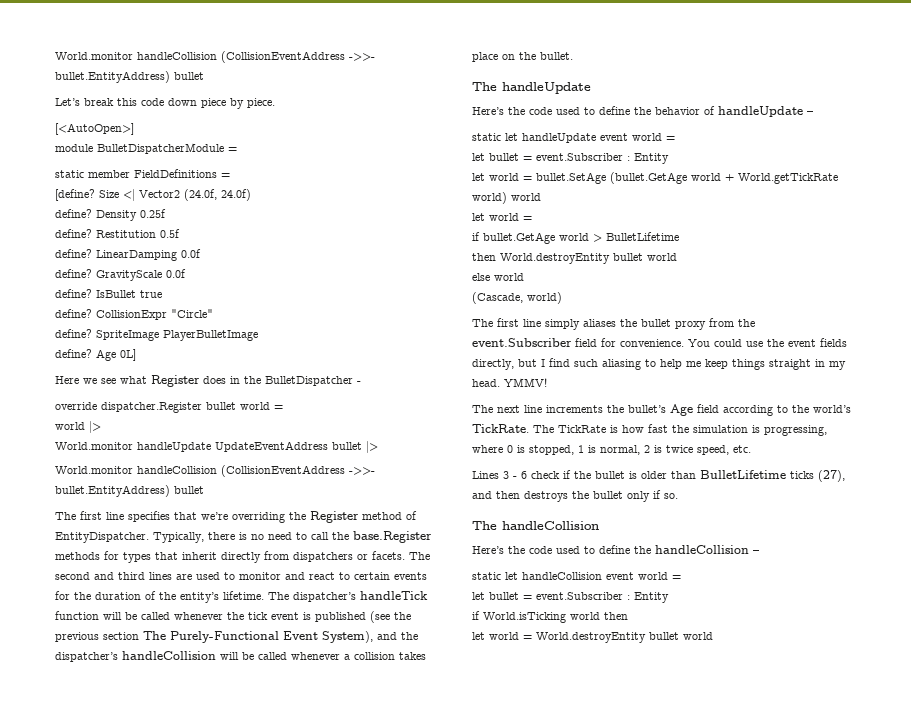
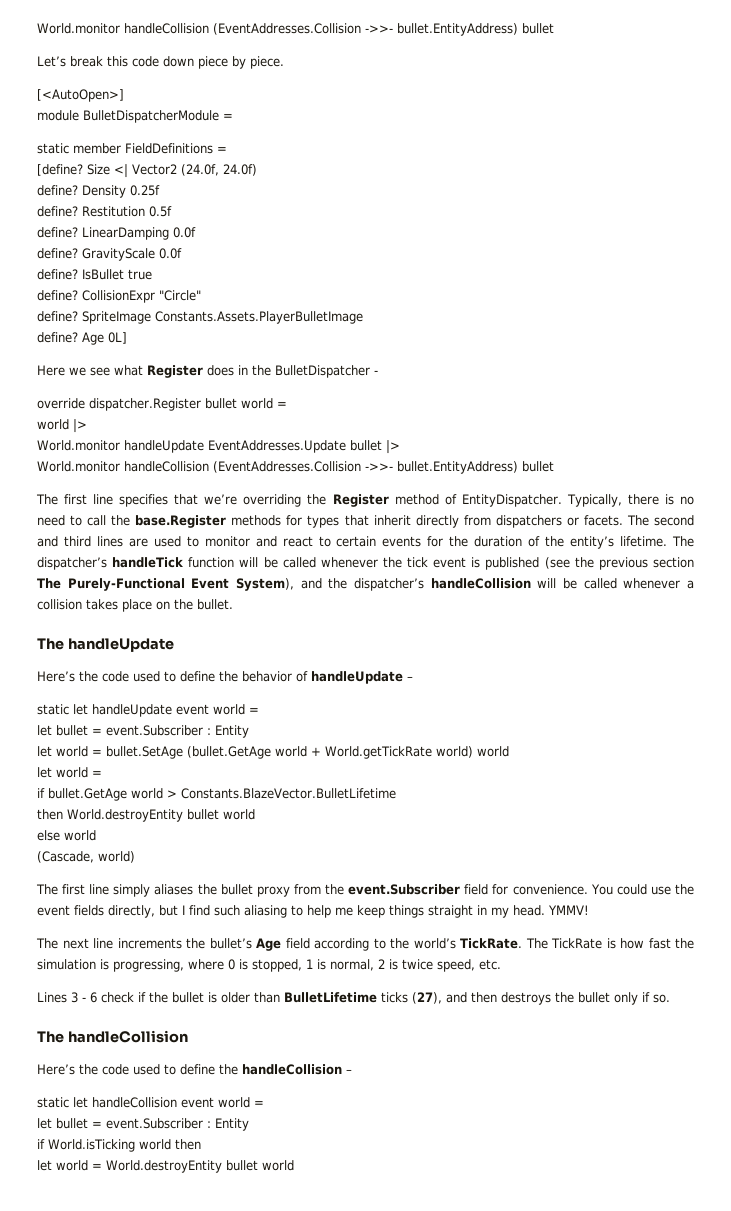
[55,51,345,63] World.monitor handleCollision (CollisionEventAddress -> [37,23,361,35] World.monitor handleCollision (EventAddresses.Collision
[163,330,258,341] PlayerBulletImage -> [155,311,363,324] Constants.Assets.PlayerBulletImage
[215,441,328,452] UpdateEventAddress -> [208,440,346,453] EventAddresses.Update
[221,465,345,477] (CollisionEventAddress -> [213,461,361,473] (EventAddresses.Collision
[606,232,679,241] BulletLifetime -> [181,788,396,799] Constants.BlazeVector.BulletLifetime

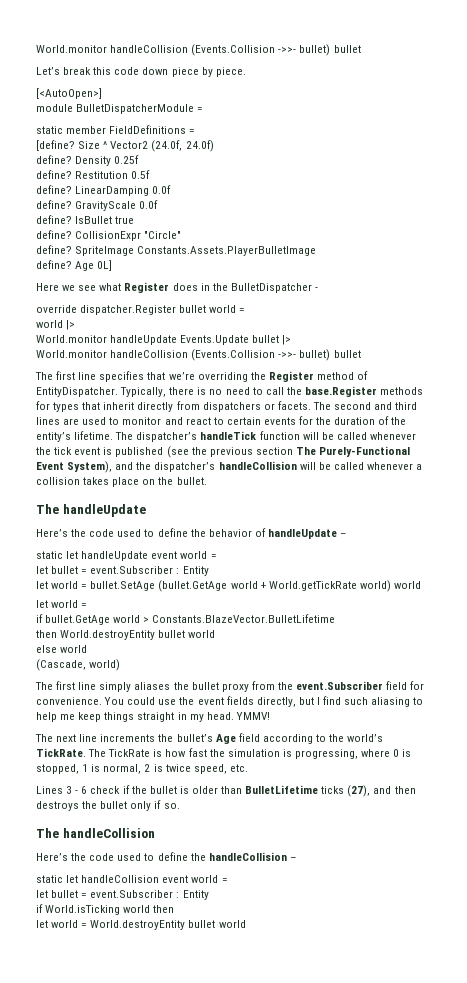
[37,23,518,36] World.monitor handleCollision (EventAddresses.Collision ->>- bullet.EntityAddress) -> [36,44,331,56] World.monitor handleCollision (Events.Collision ->>- bullet)
[114,164,128,178] <| -> [103,141,108,149] ^
[208,440,346,453] EventAddresses.Update -> [180,335,250,345] Events.Update
[213,461,518,474] (EventAddresses.Collision ->>- bullet.EntityAddress) -> [191,349,331,361] (Events.Collision ->>- bullet)

